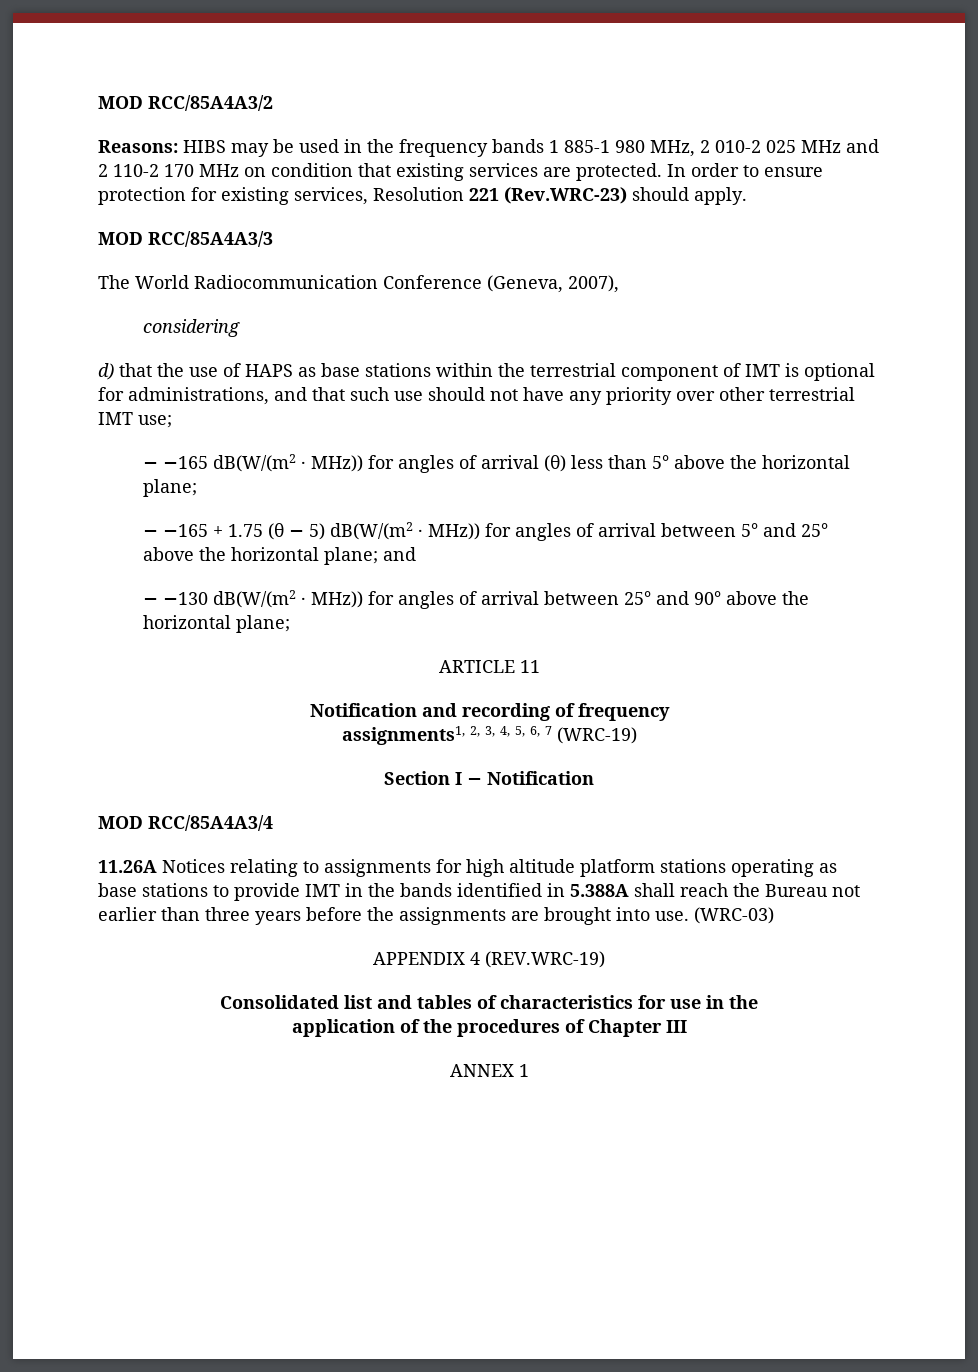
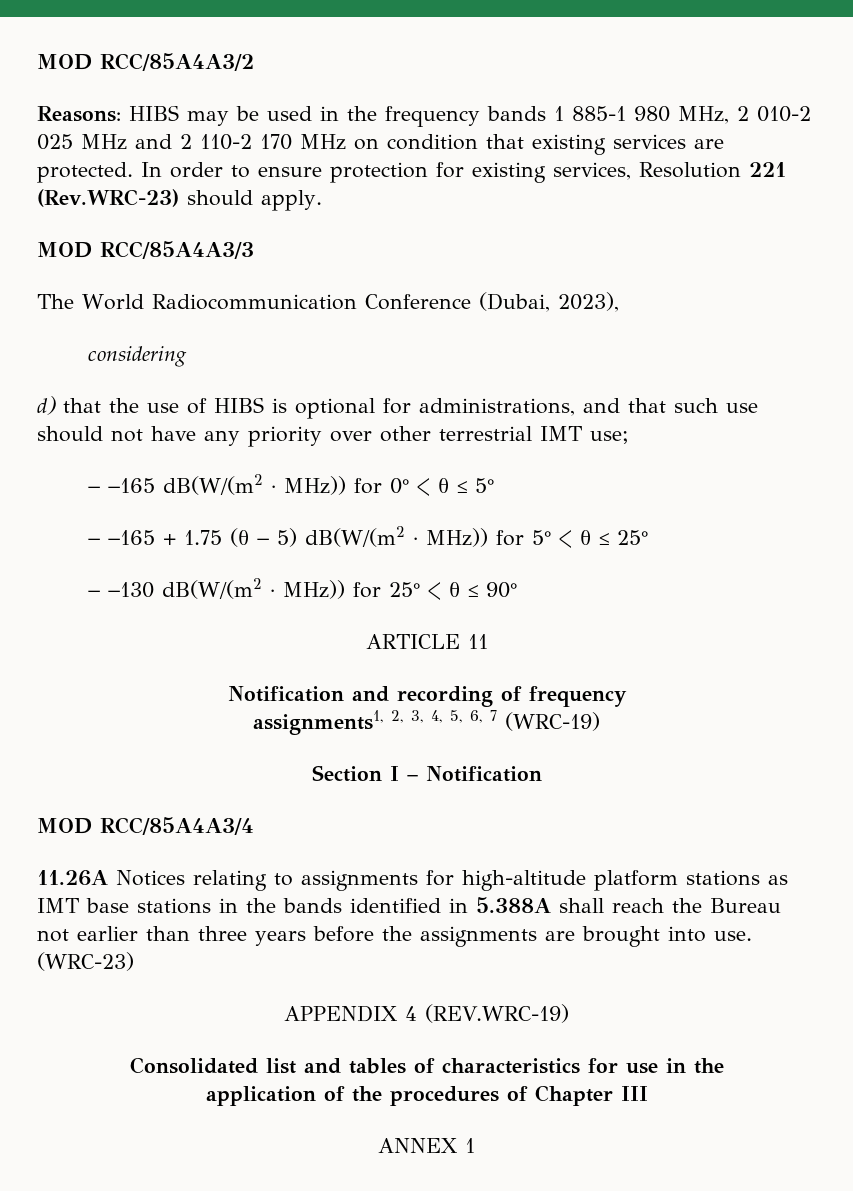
[487,275,619,293] (Geneva, 2007), -> [478,292,619,312] (Dubai, 2023),
[245,363,780,381] HAPS as base stations within the terrestrial component of IMT -> [214,397,264,413] HIBS
[397,455,850,473] [142,479,197,497] angles of arrival (θ) less than 5° above the horizontal plane; -> [389,478,494,496] 0° < θ ≤ 5°
[514,523,828,541] [142,547,416,565] angles of arrival between 5° and 25° above the horizontal plane; and -> [531,530,648,548] 5° < θ ≤ 25°
[397,591,809,609] [142,615,290,633] angles of arrival between 25° and 90° above the horizontal plane; -> [388,582,517,600] 25° < θ ≤ 90°
[466,859,837,877] [98,883,340,901] high altitude platform stations operating as base stations to provide IMT -> [462,870,788,891] [37,898,211,914] high-altitude platform stations as IMT base stations
[694,907,774,924] (WRC-03) -> [37,952,134,971] (WRC-23)

